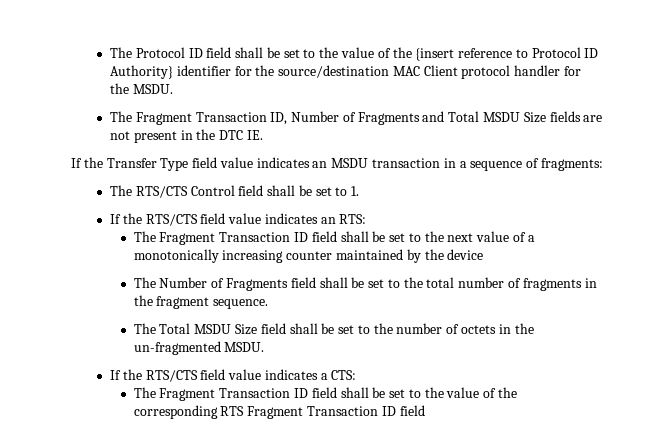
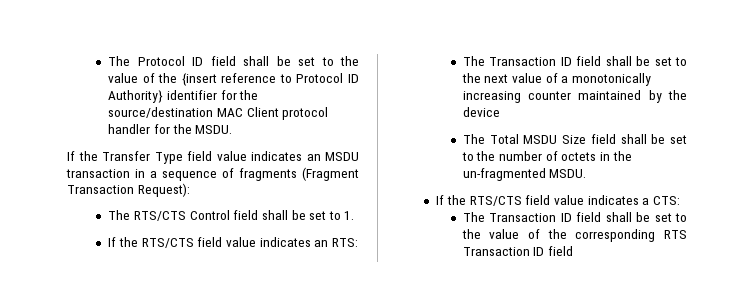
[110,111,603,125] [110,129,263,143] // The Fragment Transaction ID, Number of Fragments and Total MSDU Size fields are not present in the DTC IE. -> (233, 129) none
[540,158,603,171] fragments: -> [239,167,359,181] [67,183,190,197] fragments (Fragment Transaction Request):
[159,232,216,245] Fragment -> (485, 61) none
[133,277,597,291] [133,295,269,309] // The Number of Fragments field shall be set to the total number of fragments in the fragment sequence. -> (500, 112) none
[159,388,216,401] Fragment -> (485, 217) none
[247,406,304,419] Fragment -> (687, 234) none

